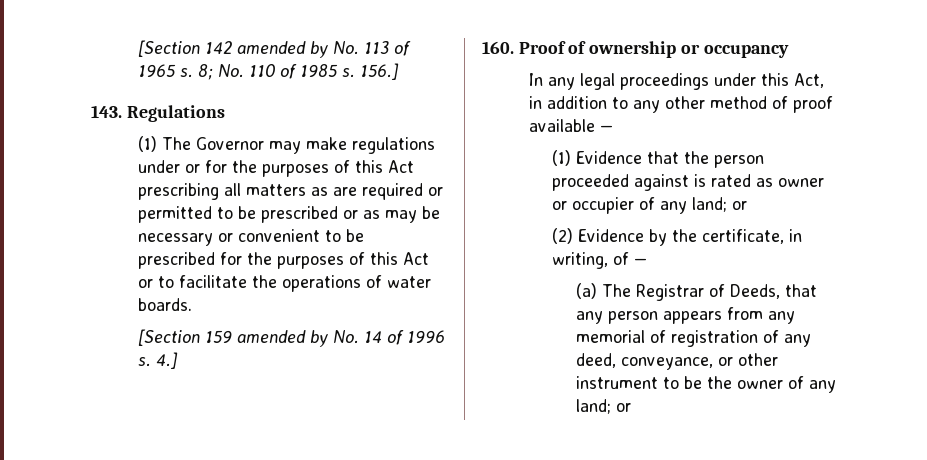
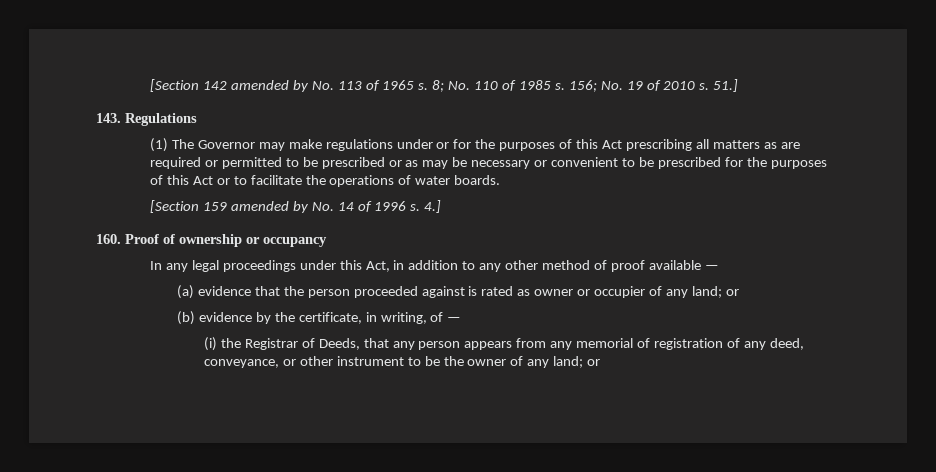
[359,63,399,80] 156.] -> [568,79,739,92] 156; No. 19 of 2010 s. 51.]
[552,150,643,166] (1) Evidence -> [177,285,251,299] (a) evidence
[552,228,645,244] (2) Evidence -> [177,311,252,325] (b) evidence
[575,283,631,299] (a) The -> [204,337,241,351] (i) the

